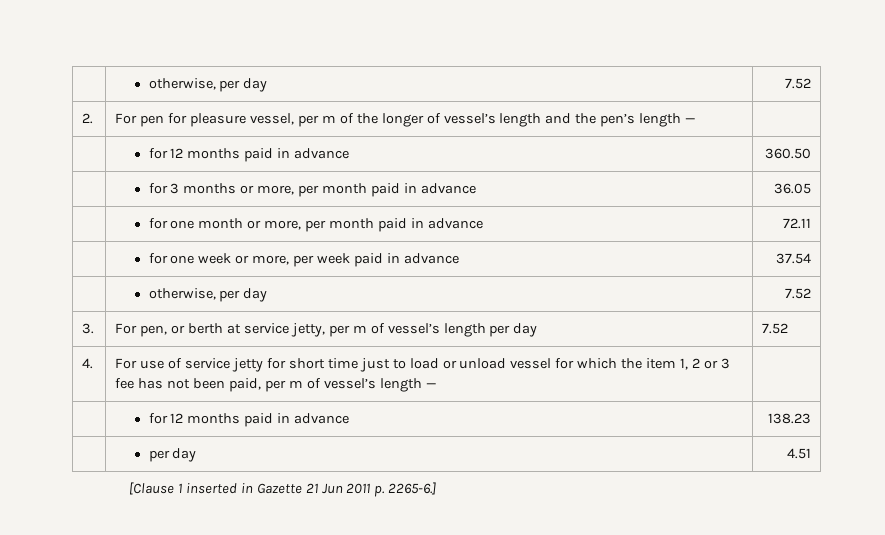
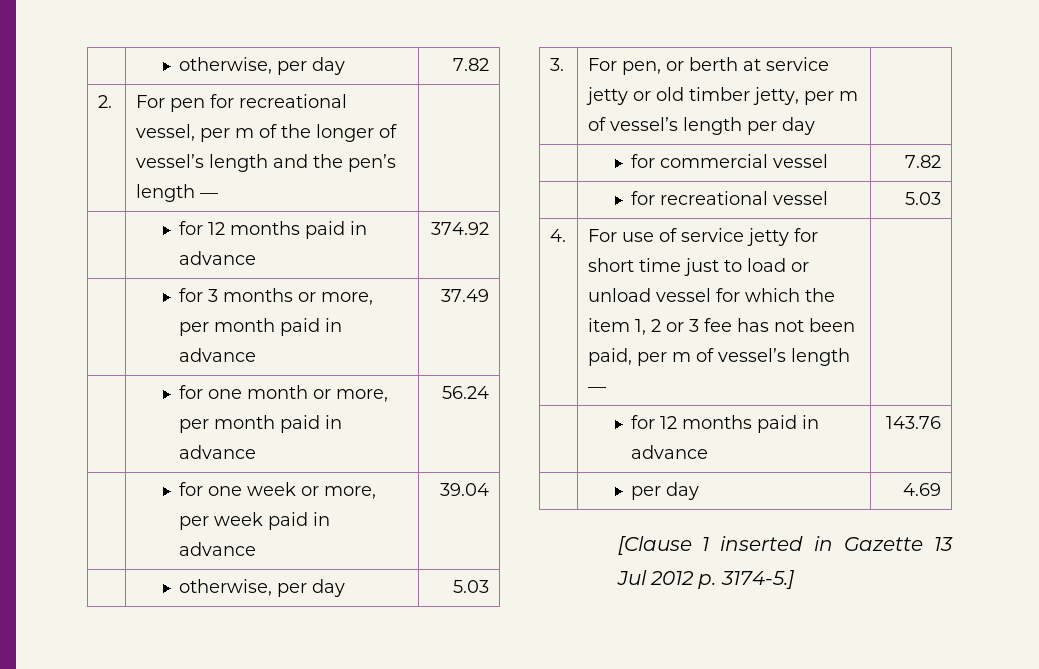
[148,78,268,92] [784,78,811,89] | otherwise, per day | 7.52 -> [179,57,346,75] [453,58,490,71] | otherwise, per day | 7.82
[190,113,247,127] pleasure -> [238,94,347,108] recreational
[764,148,811,159] 360.50 -> [431,222,490,235] 374.92
[773,183,811,194] 36.05 -> [441,289,490,302] 37.49
[782,218,811,229] 72.11 -> [442,386,490,399] 56.24
[775,253,811,264] [148,288,268,302] [784,288,811,299] 37.54 // | otherwise, per day | 7.52 -> [440,483,490,496] [179,579,346,597] [453,580,490,593] 39.04 // | otherwise, per day | 5.03
(290, 328) none -> [585,87,750,105] jetty or old timber
[762,323,789,334] 7.52 -> [631,154,829,168] [905,155,942,168] [631,191,829,205] [905,192,942,205] // | for commercial vessel | 7.82 // | for recreational vessel | 5.03
[767,413,811,424] [148,448,197,462] [786,448,811,459] 138.23 // | per day | 4.51 -> [886,416,942,429] [631,482,700,500] [903,483,942,496] 143.76 // | per day | 4.69
[305,482,437,497] 21 Jun 2011 p. 2265-6.] -> [934,537,953,551] [616,570,795,589] 13 Jul 2012 p. 3174-5.]

